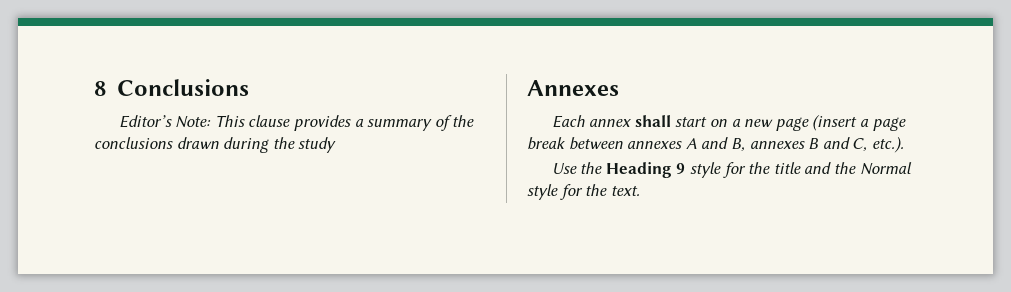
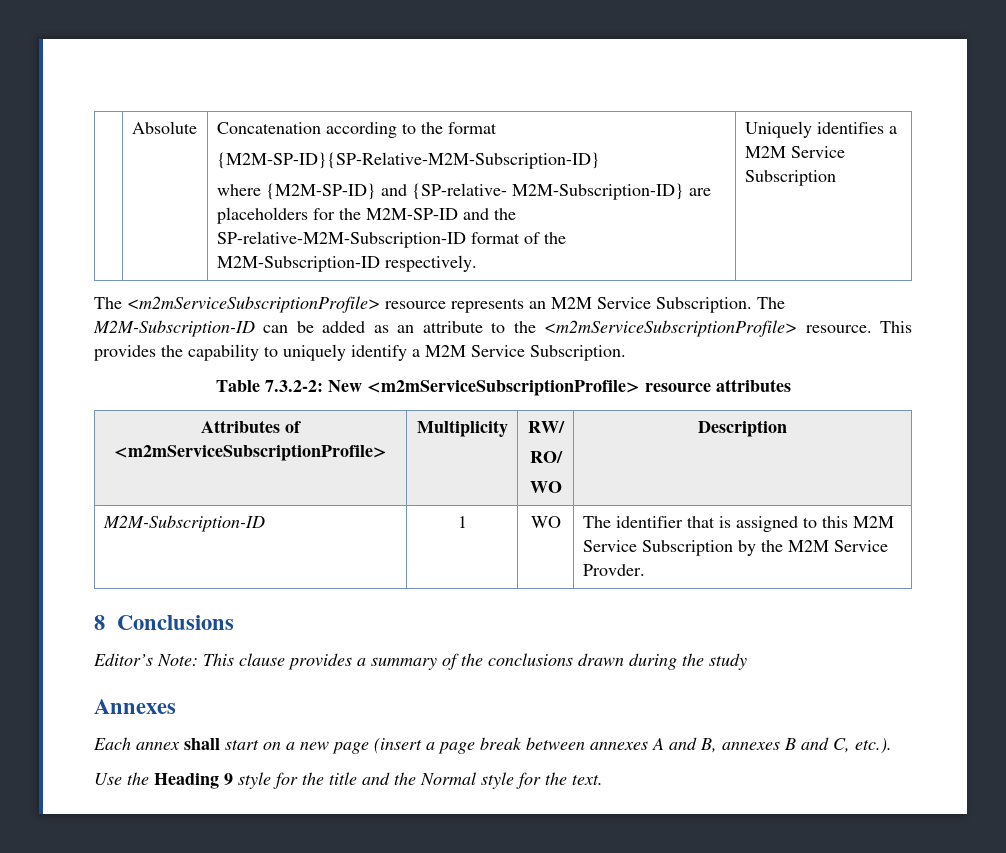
(94, 88) none -> [131,121,197,134] [216,122,497,138] [216,152,600,169] [216,183,711,200] [216,207,516,224] [216,231,566,248] [216,255,477,272] [744,121,897,138] [744,146,845,158] [744,170,836,186] [94,296,785,313] [93,320,912,337] [94,344,626,361] [215,379,791,396] [201,420,301,433] [114,444,387,461] [416,420,508,437] [527,421,565,433] [529,451,563,463] [529,481,562,493] [698,420,787,437] [102,515,265,532] [457,516,467,528] [530,516,561,528] [582,516,894,532] [582,540,888,556] [582,564,645,576] | Absolute | Concatenation according to the format // {M2M-SP-ID}{SP-Relative-M2M-Subscription-ID} // where {M2M-SP-ID} and {SP-relative- M2M-Subscription-ID} are placeholders for the M2M-SP-ID and the SP-relative-M2M-Subscription-ID format of the M2M-Subscription-ID respectively. | Uniquely identifies a M2M Service Subscription // The <m2mServiceSubscriptionProfile> resource represents an M2M Service Subscription. The M2M-Subscription-ID can be added as an attribute to the <m2mServiceSubscriptionProfile> resource. This provides the capability to uniquely identify a M2M Service Subscription. // Table 7.3.2-2: New <m2mServiceSubscriptionProfile> resource attributes // Attributes of <m2mServiceSubscriptionProfile> | Multiplicity | RW/ // RO/ // WO | Description // M2M-Subscription-ID | 1 | WO | The identifier that is assigned to this M2M Service Subscription by the M2M Service Provder. //

